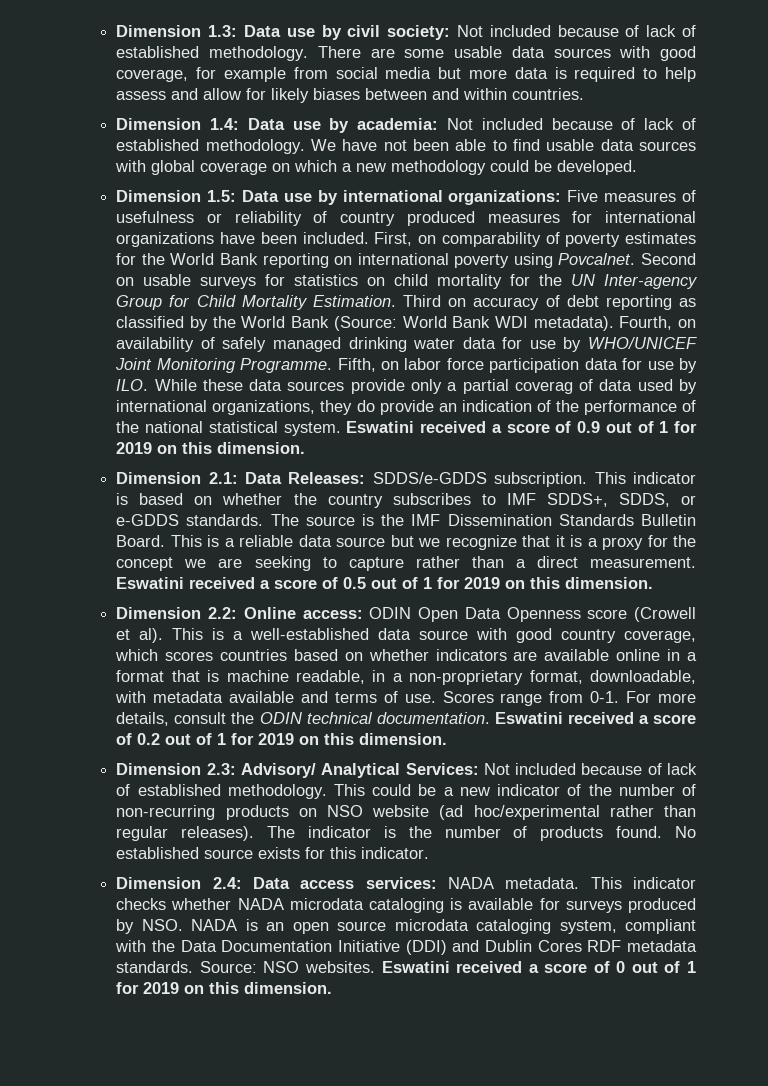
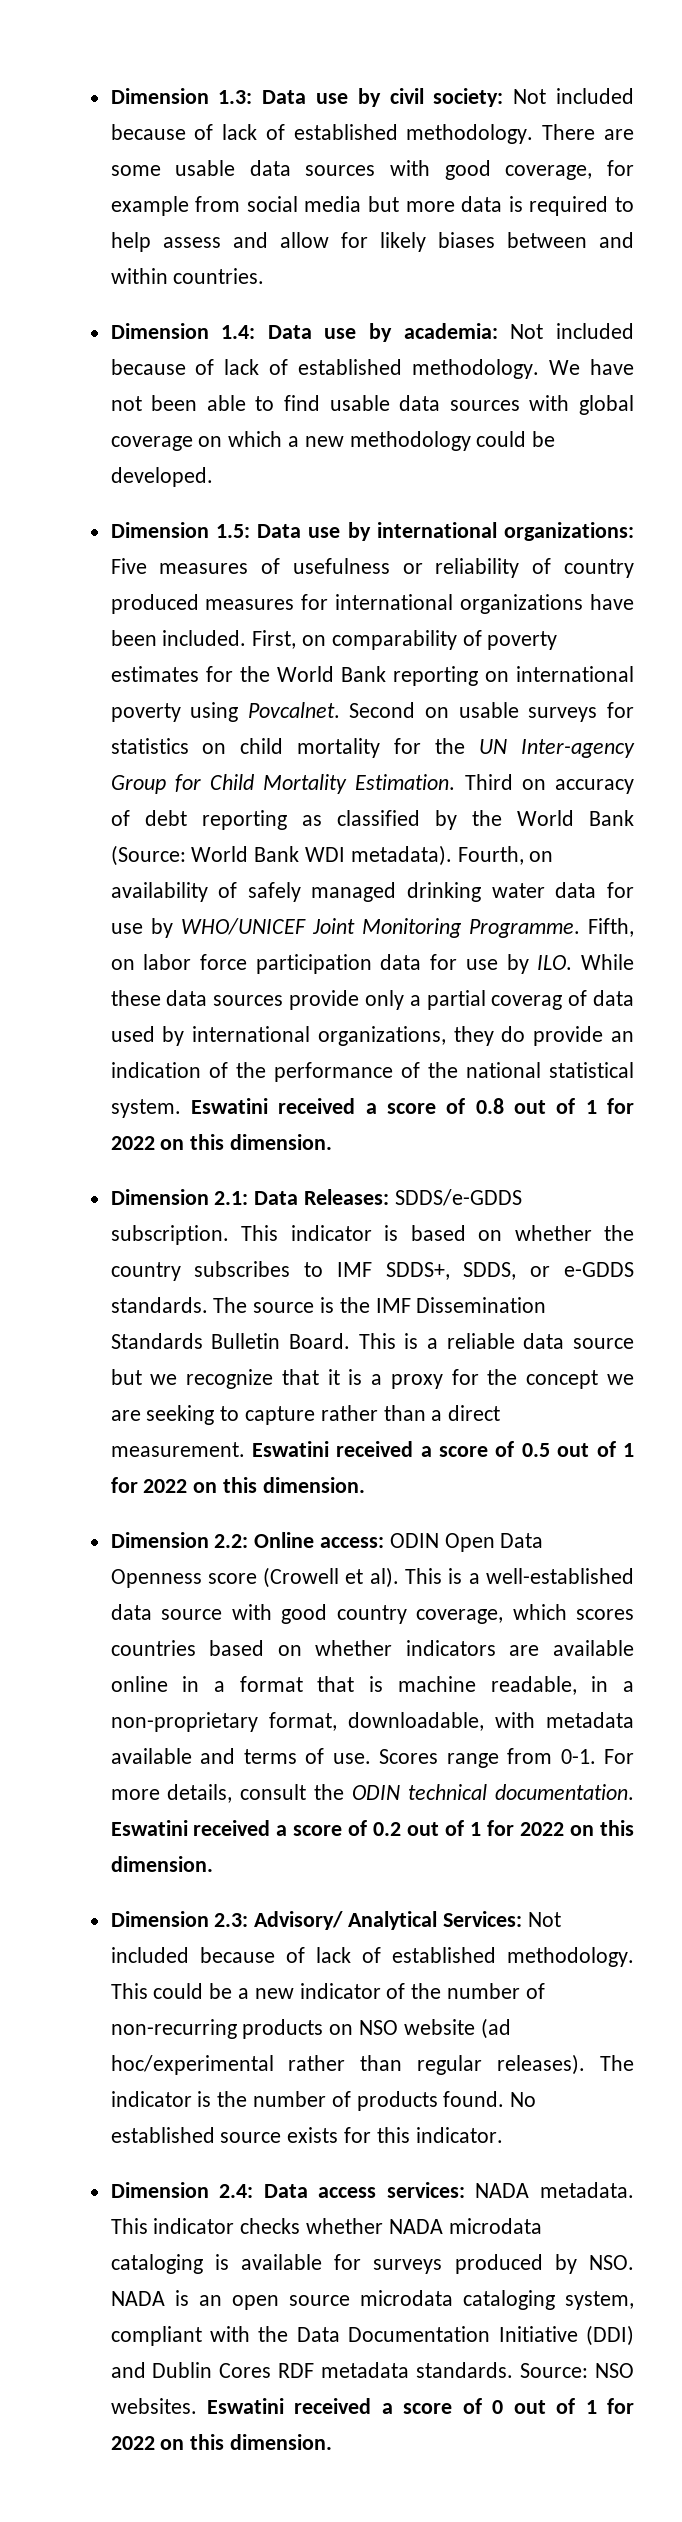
[577,421,697,433] [116,442,153,454] 0.9 out of 1 for 2019 -> [475,1098,634,1114] [110,1136,155,1150] 0.8 out of 1 for 2022
[464,577,501,589] 2019 -> [143,1479,188,1493] 2022
[258,733,295,745] 2019 -> [520,1822,565,1836] 2022
[143,982,180,994] 2019 -> [110,2436,155,2450] 2022

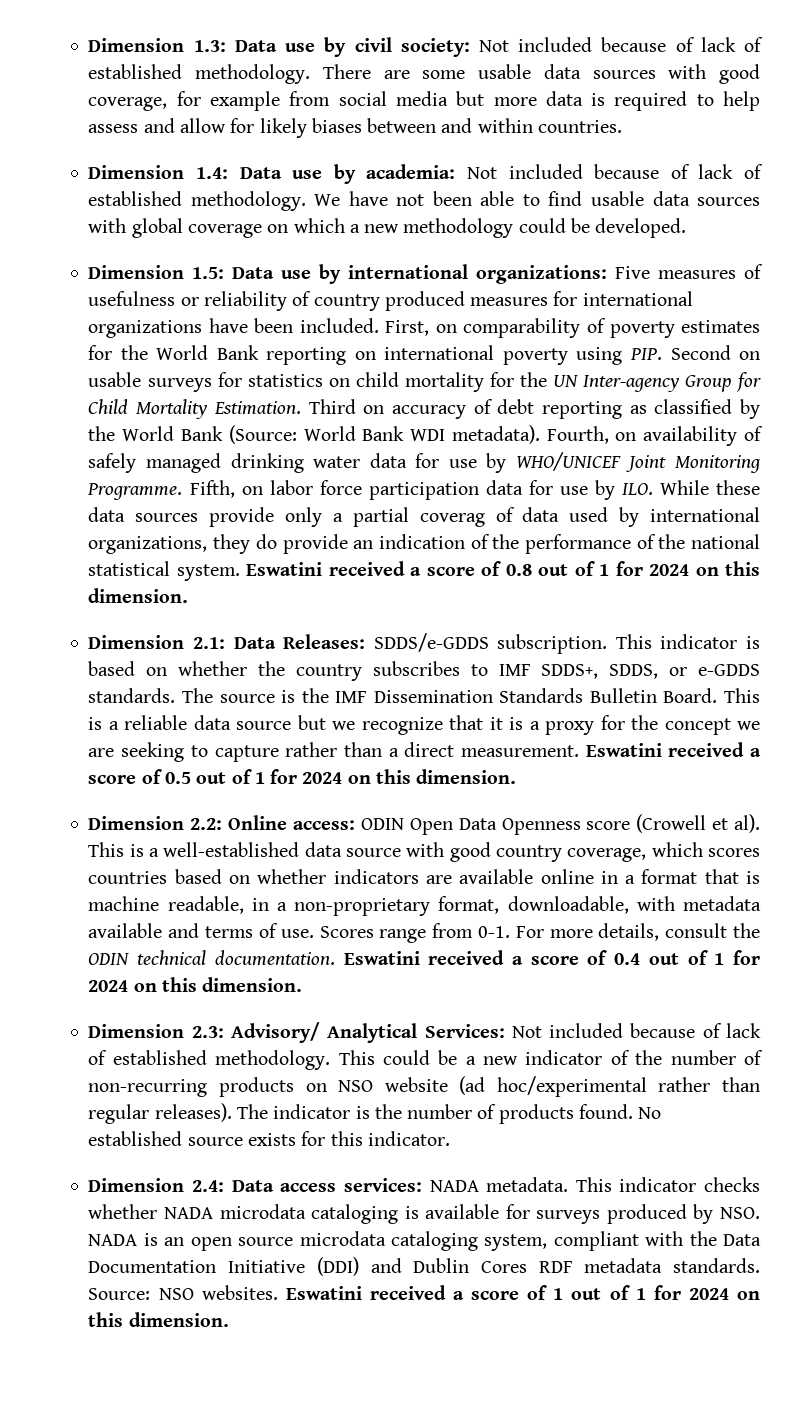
[247,702,340,718] Povcalnet. -> [629,348,662,360] PIP.
[110,1136,155,1150] 2022 -> [649,564,690,576] 2024
[143,1479,188,1493] 2022 -> [302,772,343,784] 2024
[373,1820,565,1836] 0.2 out of 1 for 2022 -> [614,950,760,965] [88,980,129,992] 0.4 out of 1 for 2024
[492,2398,634,2414] [110,2436,155,2450] 0 out of 1 for 2022 -> [553,1285,729,1300] 1 out of 1 for 2024

